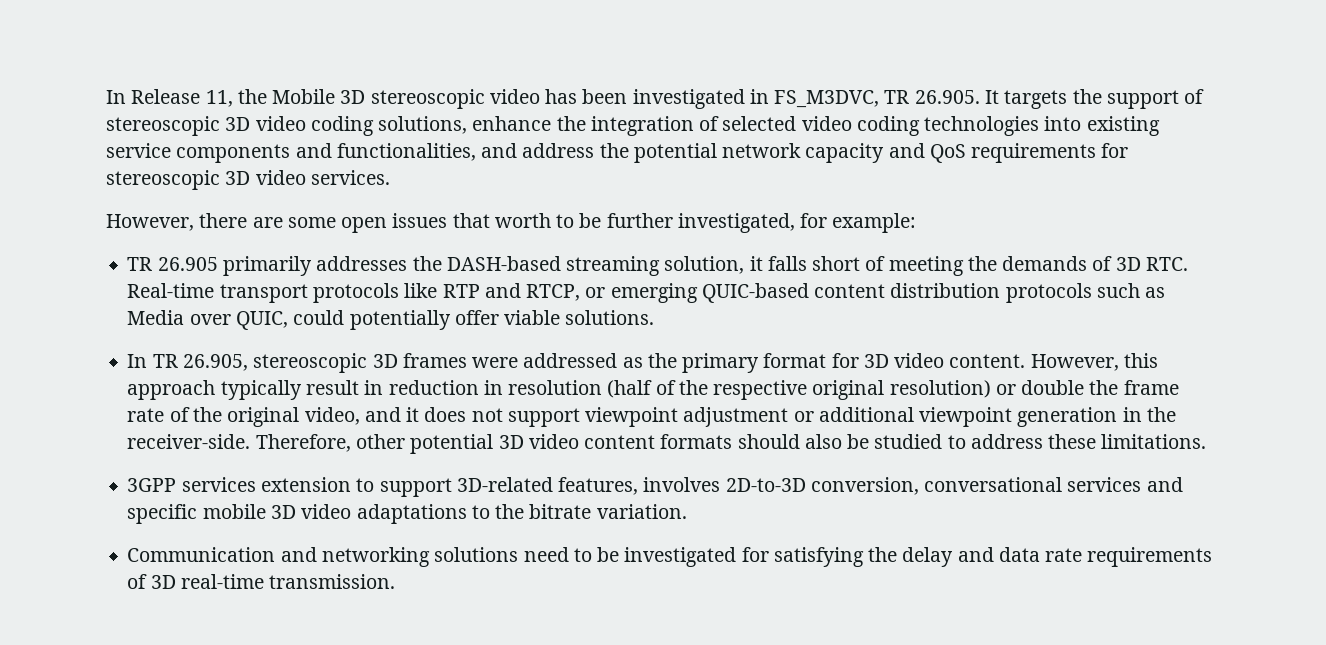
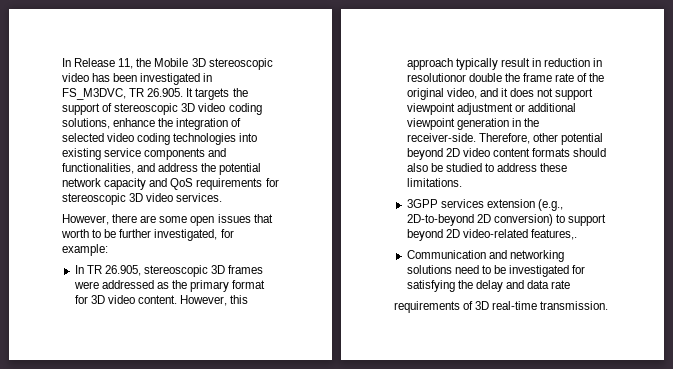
[127,256,1188,276] [127,283,1166,303] [127,310,655,330] // TR 26.905 primarily addresses the DASH-based streaming solution, it falls short of meeting the demands of 3D RTC. Real-time transport protocols like RTP and RTCP, or emerging QUIC-based content distribution protocols such as Media over QUIC, could potentially offer viable solutions. -> (108, 250) none
[508,380,1016,400] resolution (half of the respective original resolution) or -> [406,73,466,82] resolutionor
[498,435,524,449] 3D -> [406,148,460,160] beyond 2D
[356,477,1183,497] [127,504,687,524] to support 3D-related features, involves 2D-to-3D conversion, conversational services and specific mobile 3D video adaptations to the bitrate variation. -> [537,199,563,211] [406,214,607,226] [406,229,577,241] (e.g., 2D-to-beyond 2D conversion) to support beyond 2D video-related features,.
(1083, 555) none -> (571, 284) //

